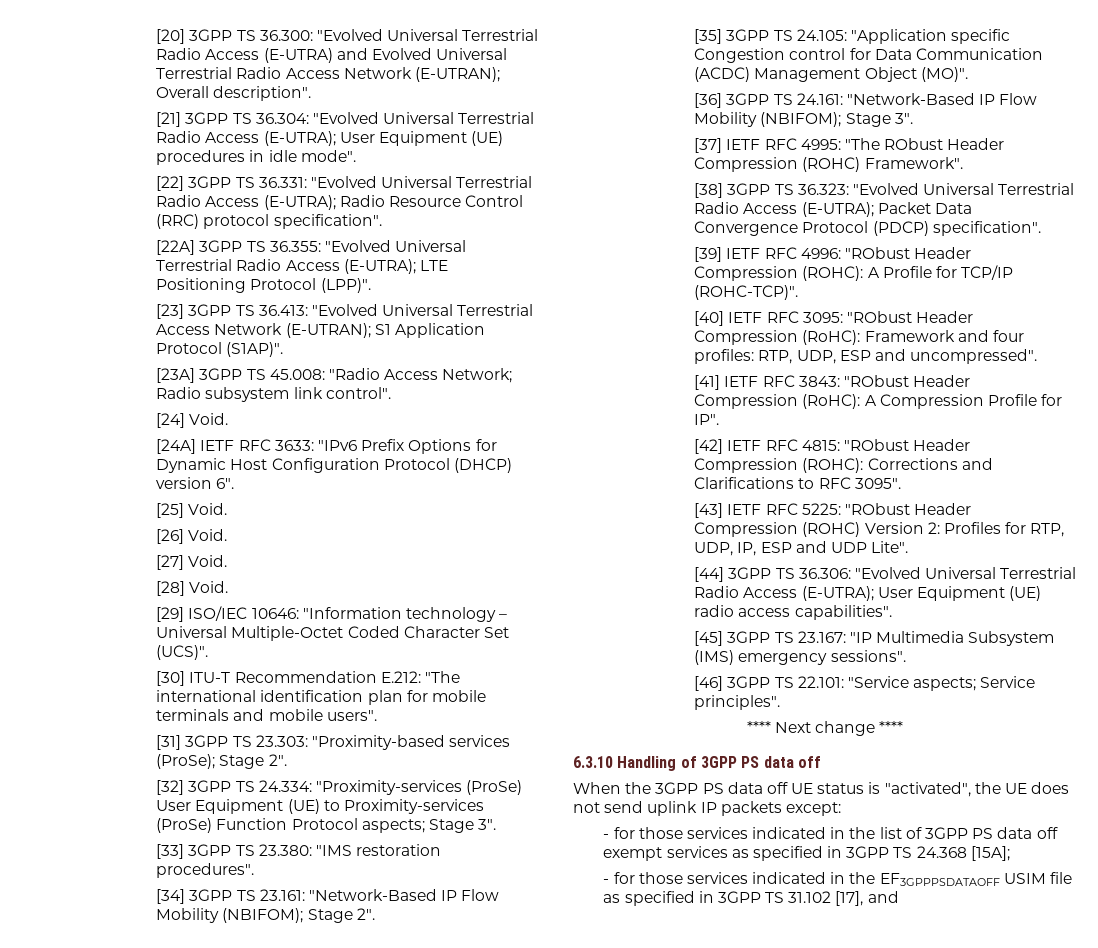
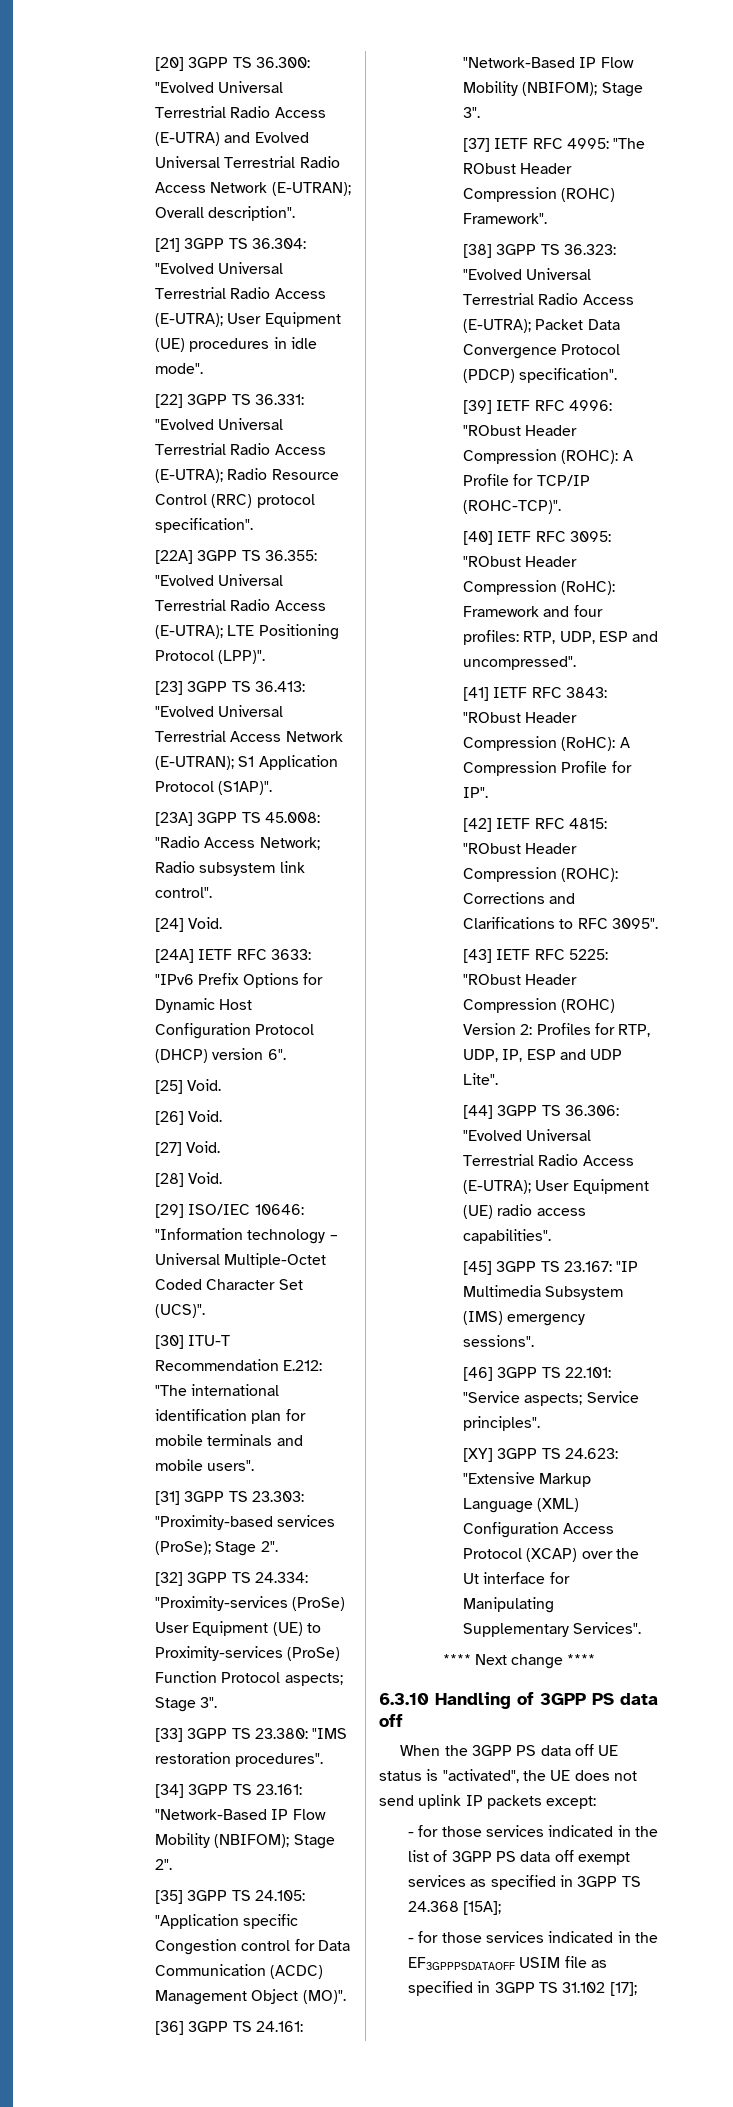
(781, 702) none -> [463,1448,618,1462] [463,1472,592,1487] [463,1498,580,1513] [463,1522,615,1538] [463,1548,639,1562] [463,1572,570,1584] [463,1597,554,1613] [463,1622,642,1637] // [XY] 3GPP TS 24.623: "Extensive Markup Language (XML) Configuration Access Protocol (XCAP) over the Ut interface for Manipulating Supplementary Services".
[835,891,899,906] [17], and -> [609,1982,637,1996] [17];

